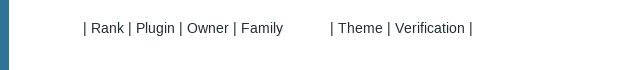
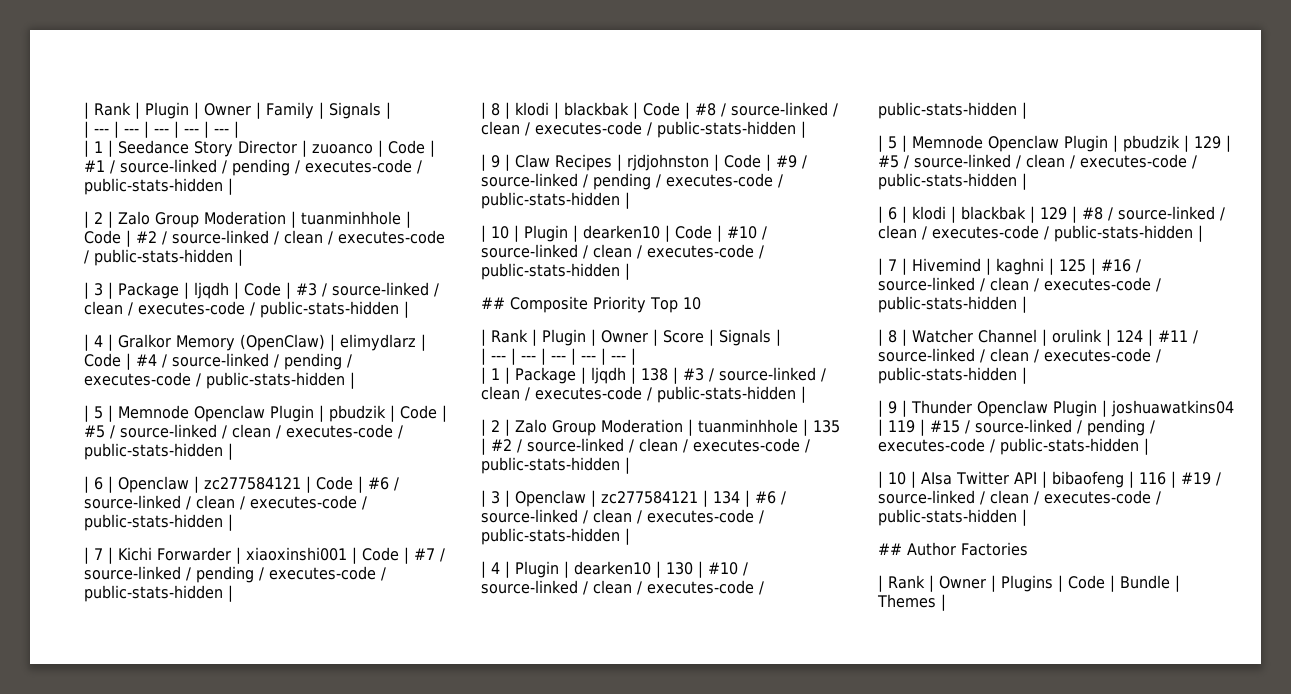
[338,22,465,36] Theme | Verification -> [328,102,391,119] [84,121,239,138] [84,140,435,157] [84,159,422,176] [84,178,233,195] [84,211,411,228] [84,230,445,247] [84,249,243,266] [84,282,439,299] [84,301,409,318] [84,334,426,351] [84,353,352,370] [84,372,355,389] [84,405,447,422] [84,424,403,439] [84,443,233,460] [84,476,399,493] [84,495,367,510] [84,514,233,531] [84,547,445,564] [84,566,386,583] [84,585,233,602] [481,102,838,119] [481,121,806,138] [481,154,807,171] [481,173,783,190] [481,192,630,209] [481,225,767,242] [481,244,764,259] [481,263,630,280] [481,296,701,313] [481,329,781,346] [481,348,636,365] [481,367,826,384] [481,386,806,403] [481,419,840,436] [481,438,810,455] [481,457,630,474] [481,490,786,507] [481,509,764,524] [481,528,630,545] [481,561,748,578] [481,580,764,595] [878,102,1027,119] [878,135,1231,152] [878,154,1197,169] [878,173,1027,190] [878,206,1225,223] [878,225,1203,242] [878,258,1141,275] [878,277,1161,292] [878,296,1027,313] [878,329,1198,346] [878,348,1161,363] [878,367,1027,384] [878,400,1234,417] [878,419,1155,436] [878,438,1149,455] [878,471,1221,488] [878,490,1161,505] [878,509,1027,526] [878,542,1028,556] [878,575,1180,592] [877,594,936,608] Signals | // | --- | --- | --- | --- | --- | // | 1 | Seedance Story Director | zuoanco | Code | #1 / source-linked / pending / executes-code / public-stats-hidden | // | 2 | Zalo Group Moderation | tuanminhhole | Code | #2 / source-linked / clean / executes-code / public-stats-hidden | // | 3 | Package | ljqdh | Code | #3 / source-linked / clean / executes-code / public-stats-hidden | // | 4 | Gralkor Memory (OpenClaw) | elimydlarz | Code | #4 / source-linked / pending / executes-code / public-stats-hidden | // | 5 | Memnode Openclaw Plugin | pbudzik | Code | #5 / source-linked / clean / executes-code / public-stats-hidden | // | 6 | Openclaw | zc277584121 | Code | #6 / source-linked / clean / executes-code / public-stats-hidden | // | 7 | Kichi Forwarder | xiaoxinshi001 | Code | #7 / source-linked / pending / executes-code / public-stats-hidden | // | 8 | klodi | blackbak | Code | #8 / source-linked / clean / executes-code / public-stats-hidden | // | 9 | Claw Recipes | rjdjohnston | Code | #9 / source-linked / pending / executes-code / public-stats-hidden | // | 10 | Plugin | dearken10 | Code | #10 / source-linked / clean / executes-code / public-stats-hidden | // ## Composite Priority Top 10 // | Rank | Plugin | Owner | Score | Signals | // | --- | --- | --- | --- | --- | // | 1 | Package | ljqdh | 138 | #3 / source-linked / clean / executes-code / public-stats-hidden | // | 2 | Zalo Group Moderation | tuanminhhole | 135 | #2 / source-linked / clean / executes-code / public-stats-hidden | // | 3 | Openclaw | zc277584121 | 134 | #6 / source-linked / clean / executes-code / public-stats-hidden | // | 4 | Plugin | dearken10 | 130 | #10 / source-linked / clean / executes-code / public-stats-hidden | // | 5 | Memnode Openclaw Plugin | pbudzik | 129 | #5 / source-linked / clean / executes-code / public-stats-hidden | // | 6 | klodi | blackbak | 129 | #8 / source-linked / clean / executes-code / public-stats-hidden | // | 7 | Hivemind | kaghni | 125 | #16 / source-linked / clean / executes-code / public-stats-hidden | // | 8 | Watcher Channel | orulink | 124 | #11 / source-linked / clean / executes-code / public-stats-hidden | // | 9 | Thunder Openclaw Plugin | joshuawatkins04 | 119 | #15 / source-linked / pending / executes-code / public-stats-hidden | // | 10 | AIsa Twitter API | bibaofeng | 116 | #19 / source-linked / clean / executes-code / public-stats-hidden | // ## Author Factories // | Rank | Owner | Plugins | Code | Bundle | Themes

